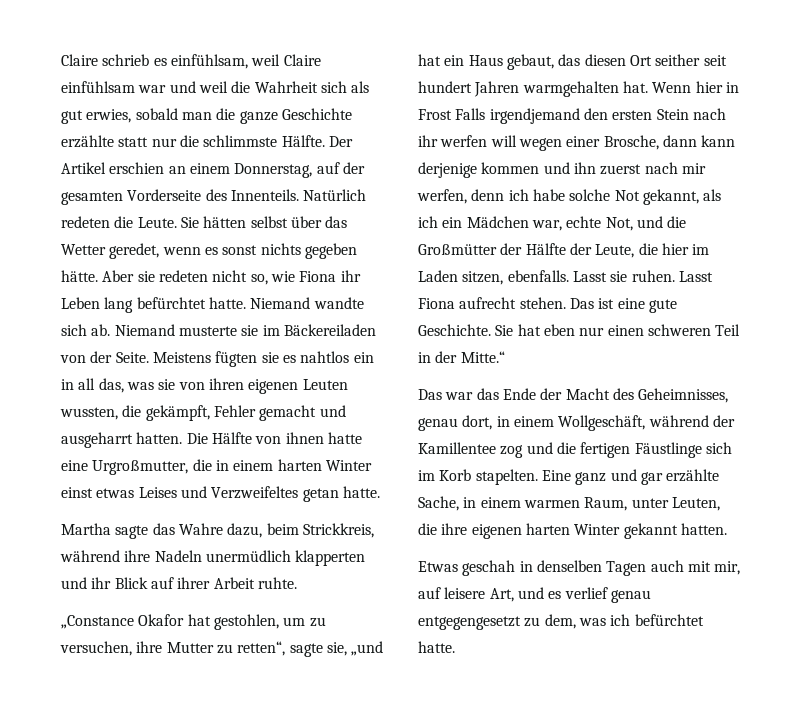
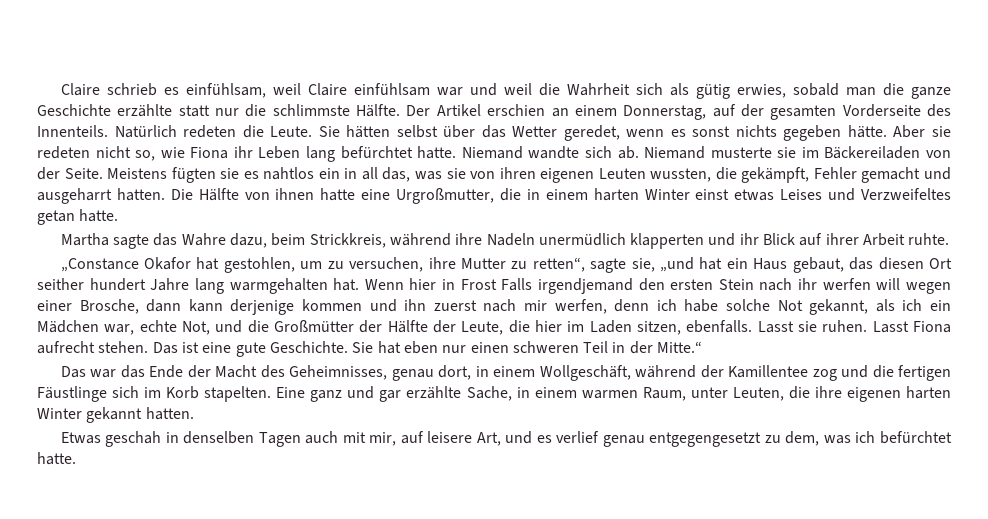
[61,110,83,124] gut -> [695,84,730,99] gütig
[703,55,727,66] [418,81,520,97] seit hundert Jahren -> [89,278,224,294] hundert Jahre lang

